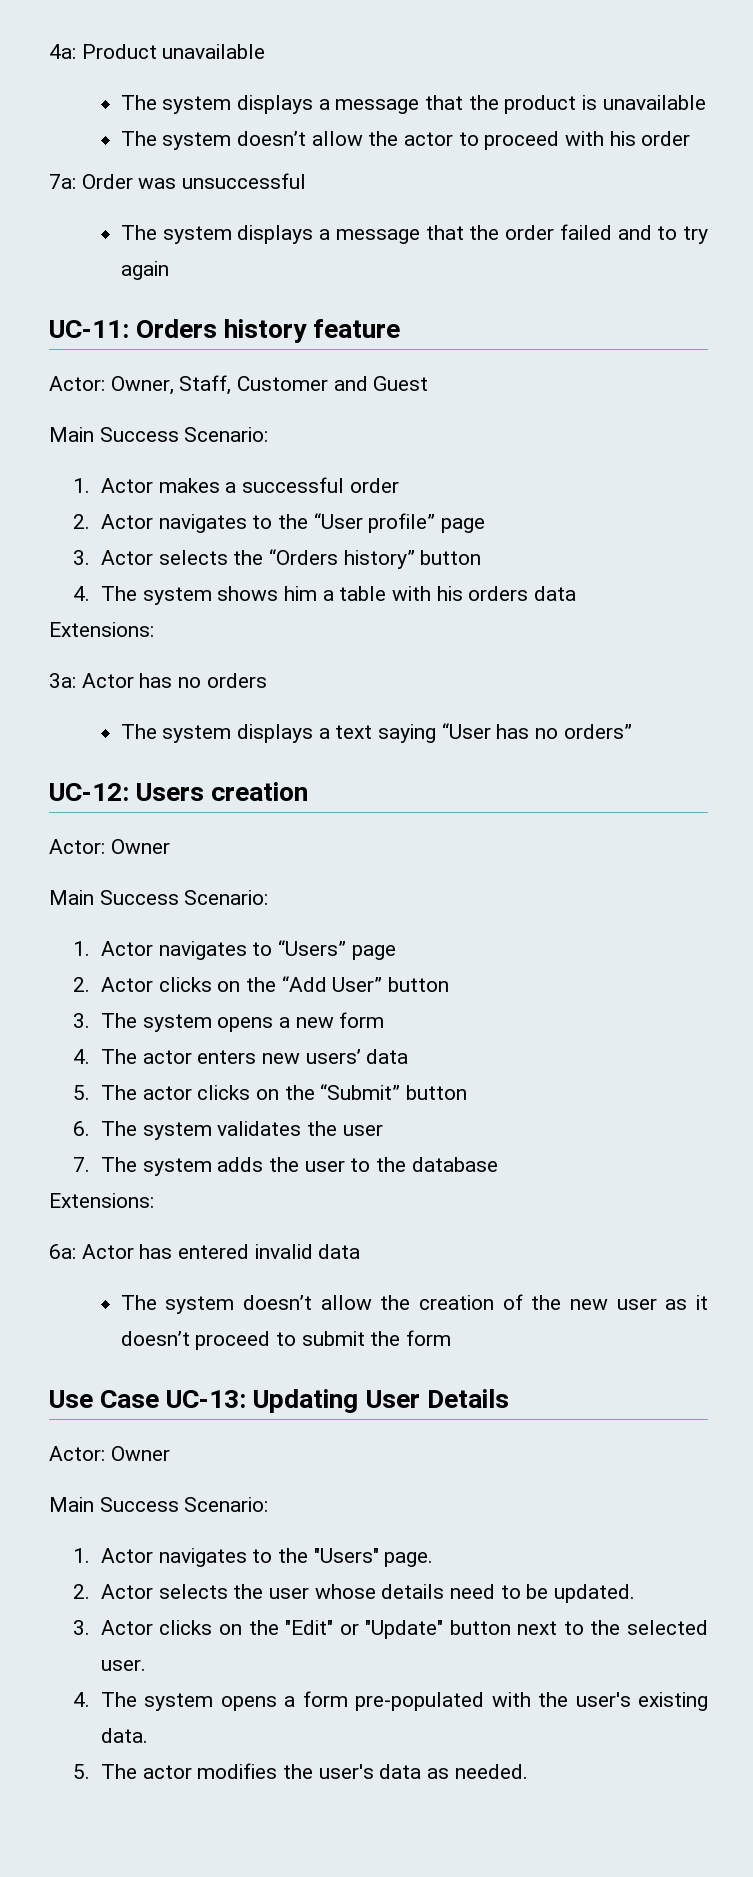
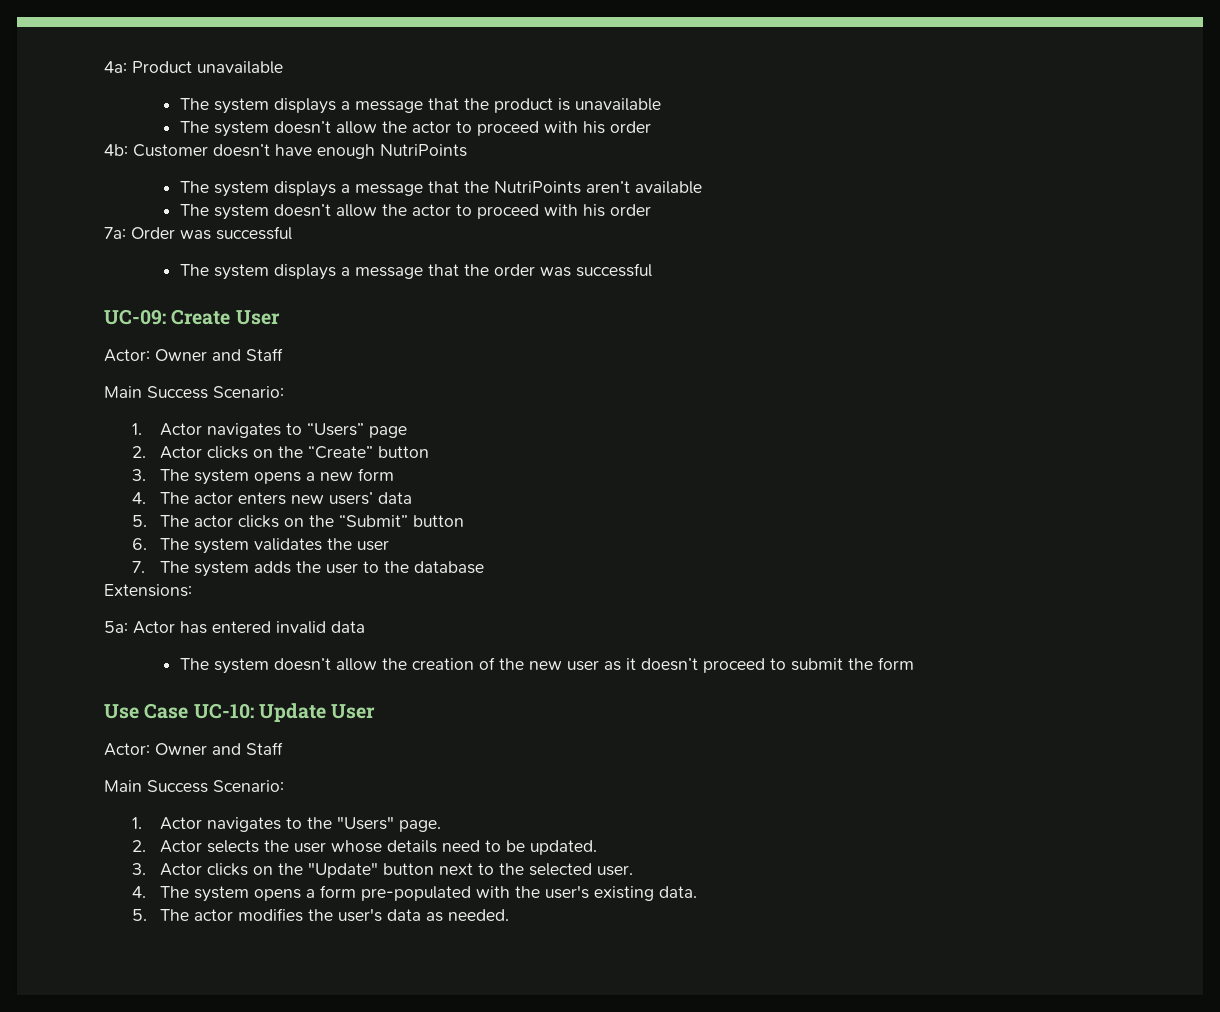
(691, 138) none -> [104,144,467,159] [179,181,702,197] [179,204,651,220] // 4b: Customer doesn’t have enough NutriPoints // The system displays a message that the NutriPoints aren’t available // The system doesn’t allow the actor to proceed with his order
[182,173,307,189] unsuccessful -> [216,226,292,240] successful
[559,224,709,244] [120,261,169,280] [49,319,401,343] [49,375,429,395] [49,427,269,442] [73,477,399,493] [73,513,485,533] [73,549,482,569] [73,586,576,605] [49,622,154,637] [49,673,267,688] [120,723,632,743] [49,782,309,801] [49,839,170,854] failed and to try again // UC-11: Orders history feature // Actor: Owner, Staff, Customer and Guest // Main Success Scenario: // 1. Actor makes a successful order // 2. Actor navigates to the “User profile” page // 3. Actor selects the “Orders history” button // 4. The system shows him a table with his orders data // Extensions: // 3a: Actor has no orders // The system displays a text saying “User has no orders” // UC-12: Users creation // Actor: Owner -> [539,263,652,277] [104,309,280,325] [104,348,283,362] was successful // UC-09: Create User // Actor: Owner and Staff
[281,976,383,992] “Add User” -> [308,445,374,459] “Create”
[49,1244,76,1259] 6a: -> [104,621,128,633] 5a:
[166,1389,509,1413] [49,1446,170,1461] UC-13: Updating User Details // Actor: Owner -> [193,703,376,722] [104,742,283,756] UC-10: Update User // Actor: Owner and Staff
[285,1620,359,1635] "Edit" or -> (304, 869) none

